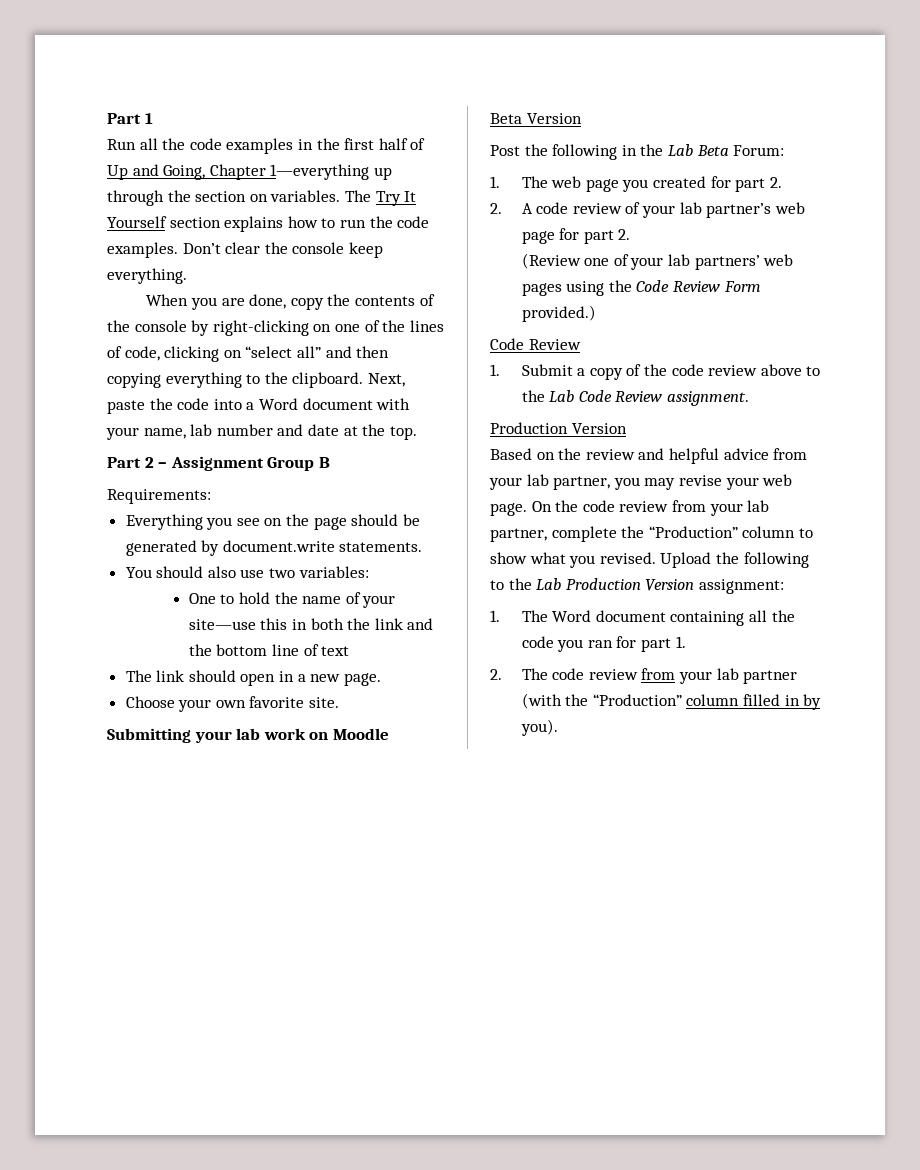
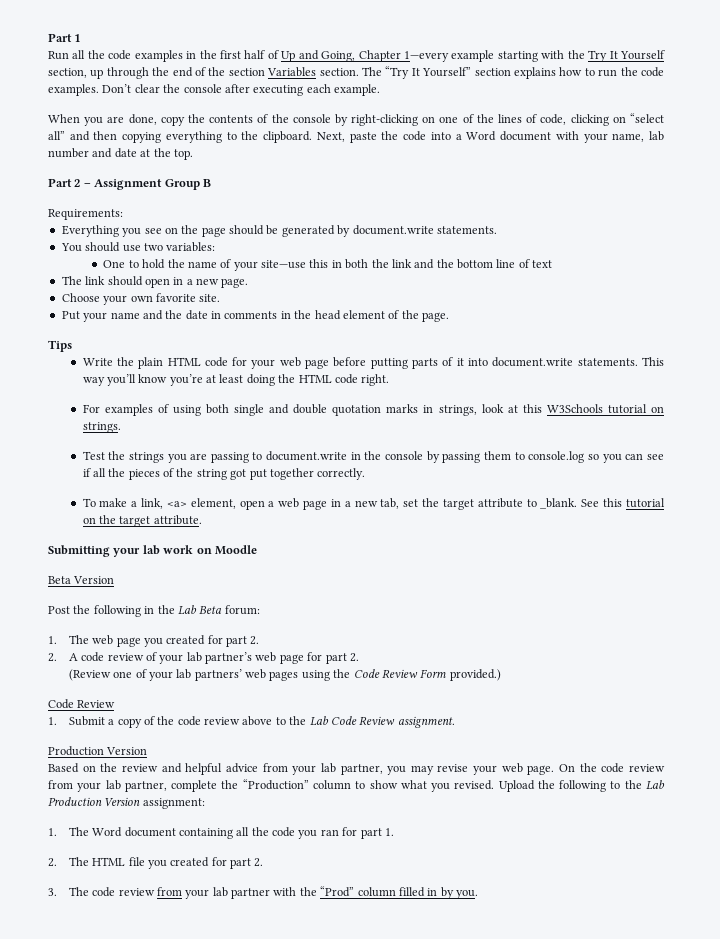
[270,164,392,180] [107,190,417,206] [107,216,167,228] 1—everything up through the section on variables. The Try It Yourself -> [404,50,666,62] [48,66,472,79] 1—every example starting with the Try It Yourself section, up through the end of the section Variables section. The “Try It Yourself”
[348,242,383,258] [107,268,187,284] keep everything. -> [224,84,380,96] after executing each example.
[207,566,236,578] also -> (121, 247) none
(340, 702) none -> [61,310,449,322] [48,340,72,352] [82,357,664,369] [82,374,390,386] [82,404,664,416] [82,422,121,433] [82,451,664,463] [82,468,366,480] [82,498,665,510] [82,515,202,527] // Put your name and the date in comments in the head element of the page. // Tips // Write the plain HTML code for your web page before putting parts of it into document.write statements. This way you’ll know you’re at least doing the HTML code right. // For examples of using both single and double quotation marks in strings, look at this W3Schools tutorial on strings. // Test the strings you are passing to document.write in the console by passing them to console.log so you can see if all the pieces of the string got put together correctly. // To make a link, <a> element, open a web page in a new tab, set the target attribute to _blank. See this tutorial on the target attribute.
[733,145,785,156] Forum: -> [224,605,260,615] forum:
(548, 674) none -> [92,857,264,869] [48,887,89,896] HTML file you created for part 2. // 3. The
[521,693,682,709] (with the “Production” -> [273,886,355,897] with the “Prod”
[520,719,558,736] you). -> [456,890,479,899] you.

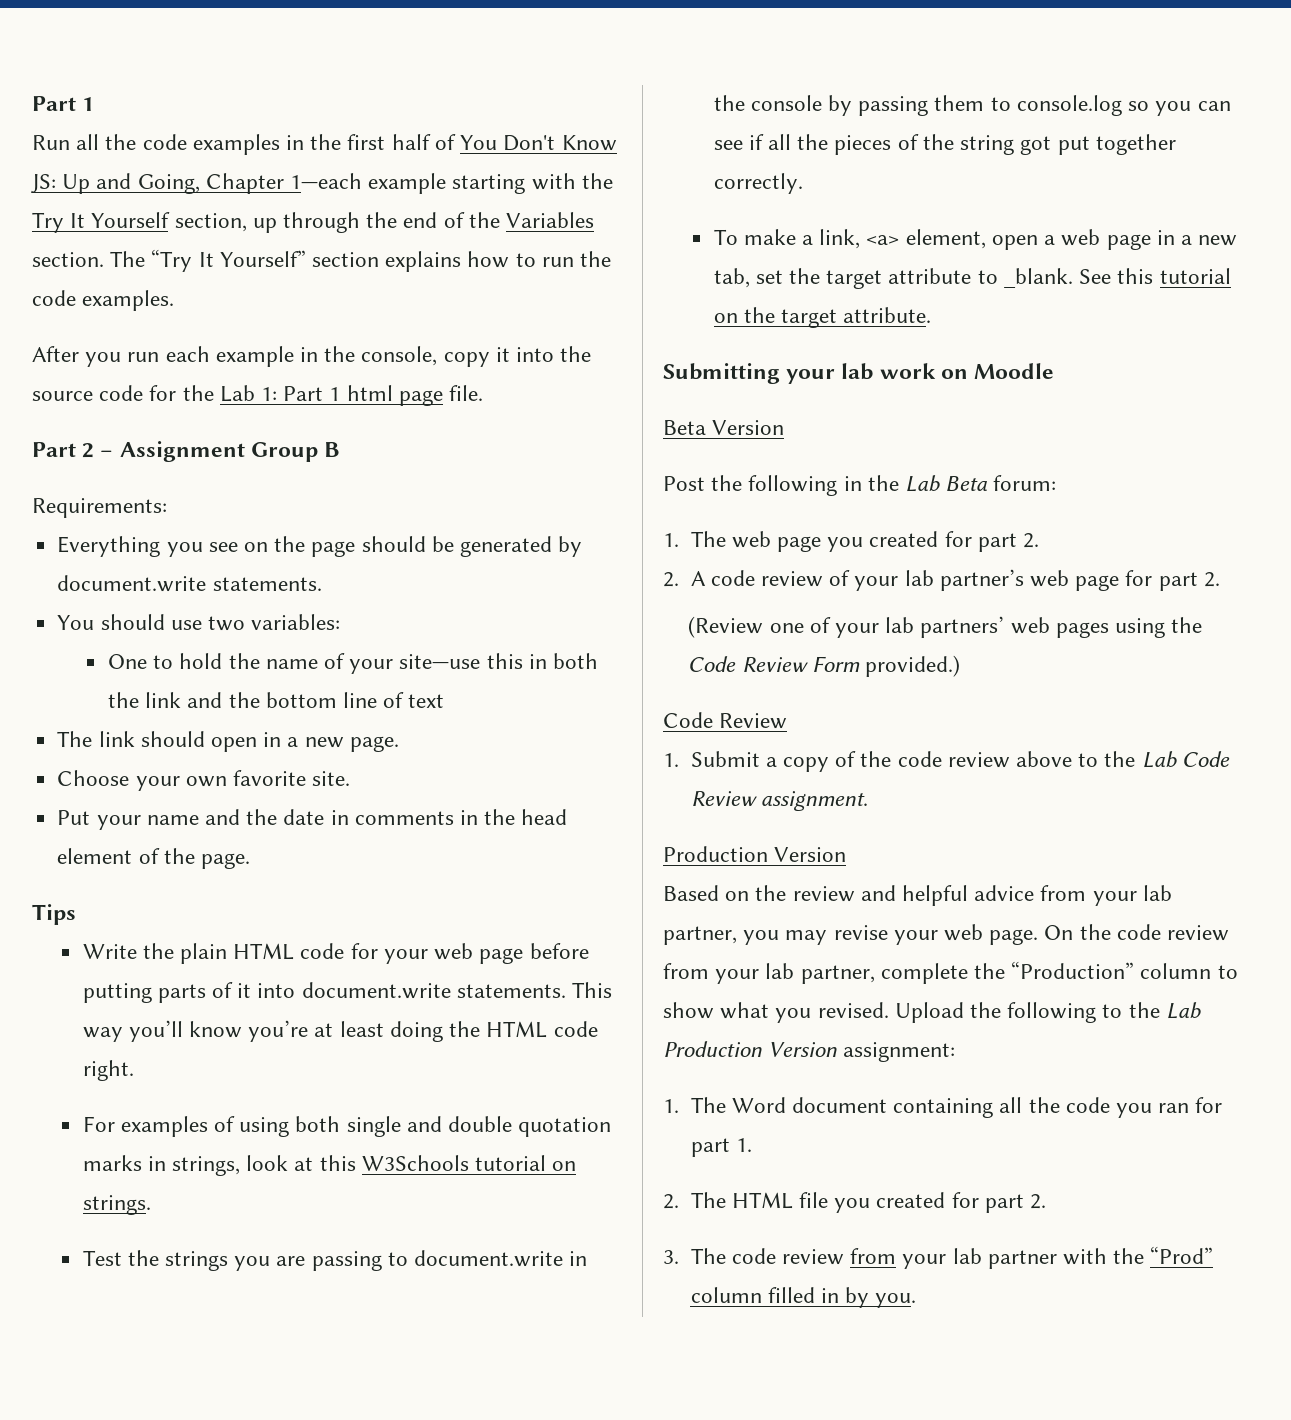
(279, 54) none -> [460,135,617,151] [31,174,56,193] You Don't Know JS:
[404,51,449,62] 1—every -> [290,173,363,189] 1—each
[228,68,265,76] section -> (500, 220) none
[102,84,380,96] [48,113,664,126] [48,131,664,143] [48,148,193,160] Don’t clear the console after executing each example. // When you are done, copy the contents of the console by right-clicking on one of the lines of code, clicking on “select all” and then copying everything to the clipboard. Next, paste the code into a Word document with your name, lab number and date at the top. -> [32,346,592,367] [32,385,484,406] // After you run each example in the console, copy it into the source code for the Lab 1: Part 1 html page file.

